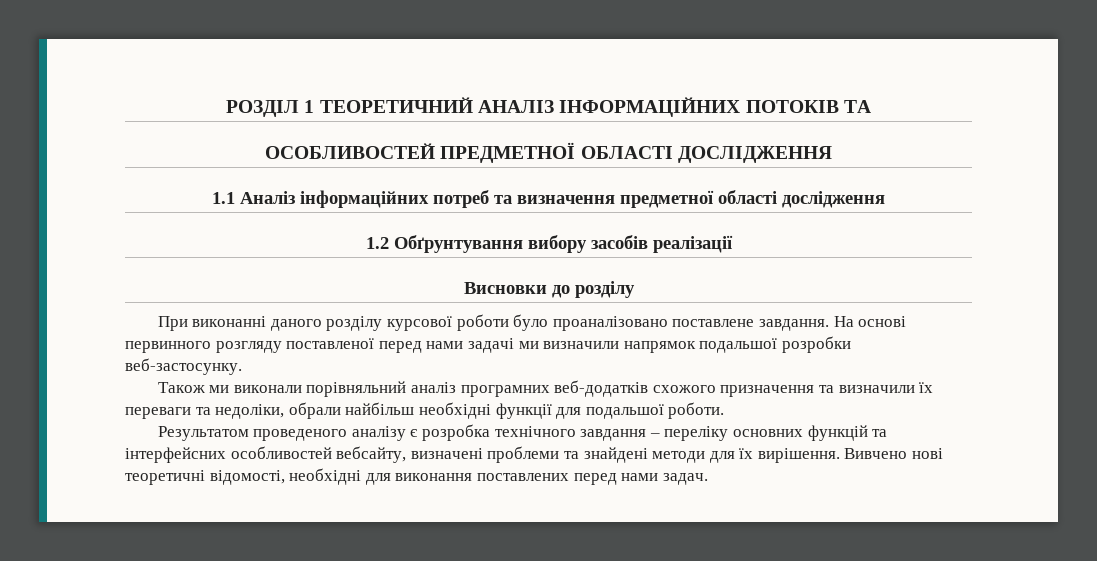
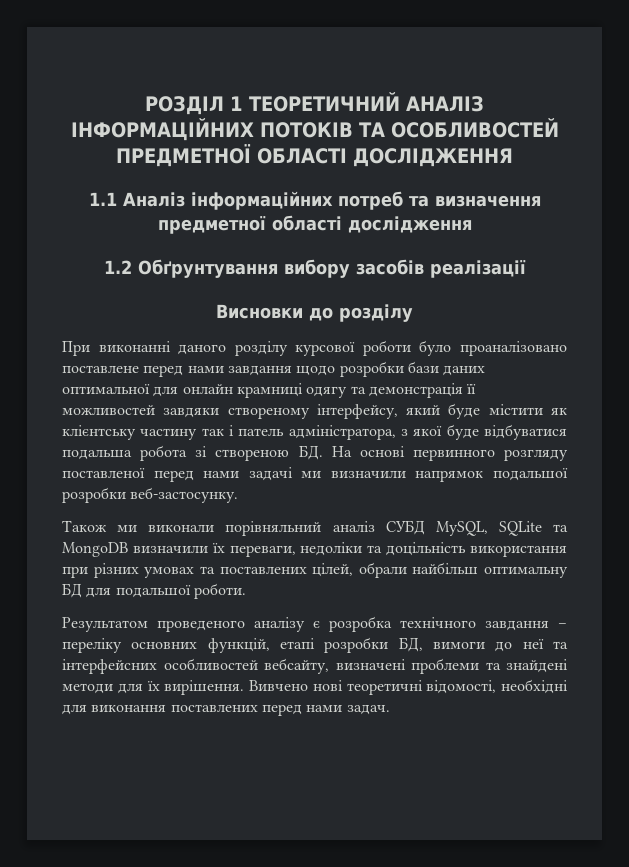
(871, 106) // -> (385, 129) none
[758,319,829,331] завдання. -> [143,361,486,377] [62,383,477,398] [62,403,567,419] [62,424,567,440] [62,445,323,461] перед нами завдання щодо розробки бази даних оптимальної для онлайн крамниці одягу та демонстрація її можливостей завдяки створеному інтерфейсу, який буде містити як клієнтську частину так і патель адміністратора, з якої буде відбуватися подальша робота зі створеною БД.
[460,380,934,397] [125,402,552,419] програмних веб-додатків схожого призначення та визначили їх переваги та недоліки, обрали найбільш необхідні функції -> [385,520,568,536] [62,542,568,557] [62,562,568,578] [62,583,82,598] СУБД MySQL, SQLite та MongoDB визначили їх переваги, недоліки та доцільність використання при різних умовах та поставлених цілей, обрали найбільш оптимальну БД
[807,425,868,441] функцій -> [207,637,544,653] функцій, етапі розробки БД, вимоги до неї

